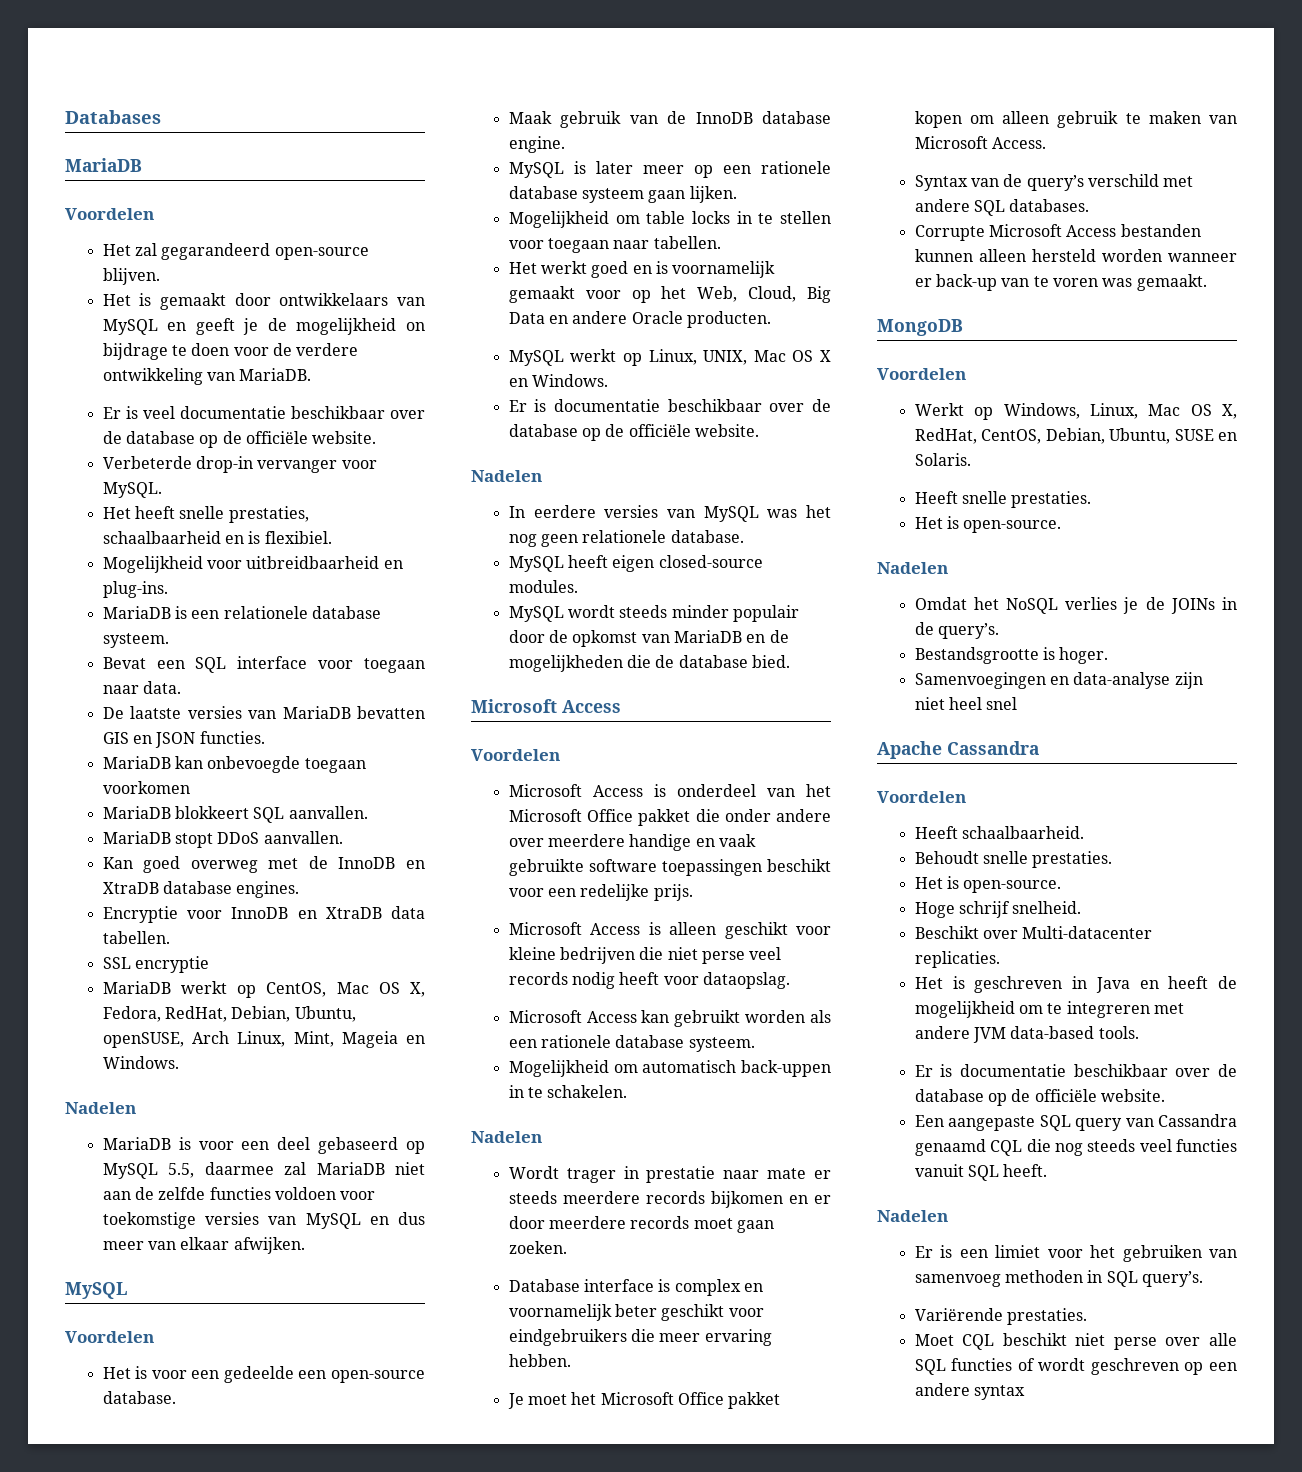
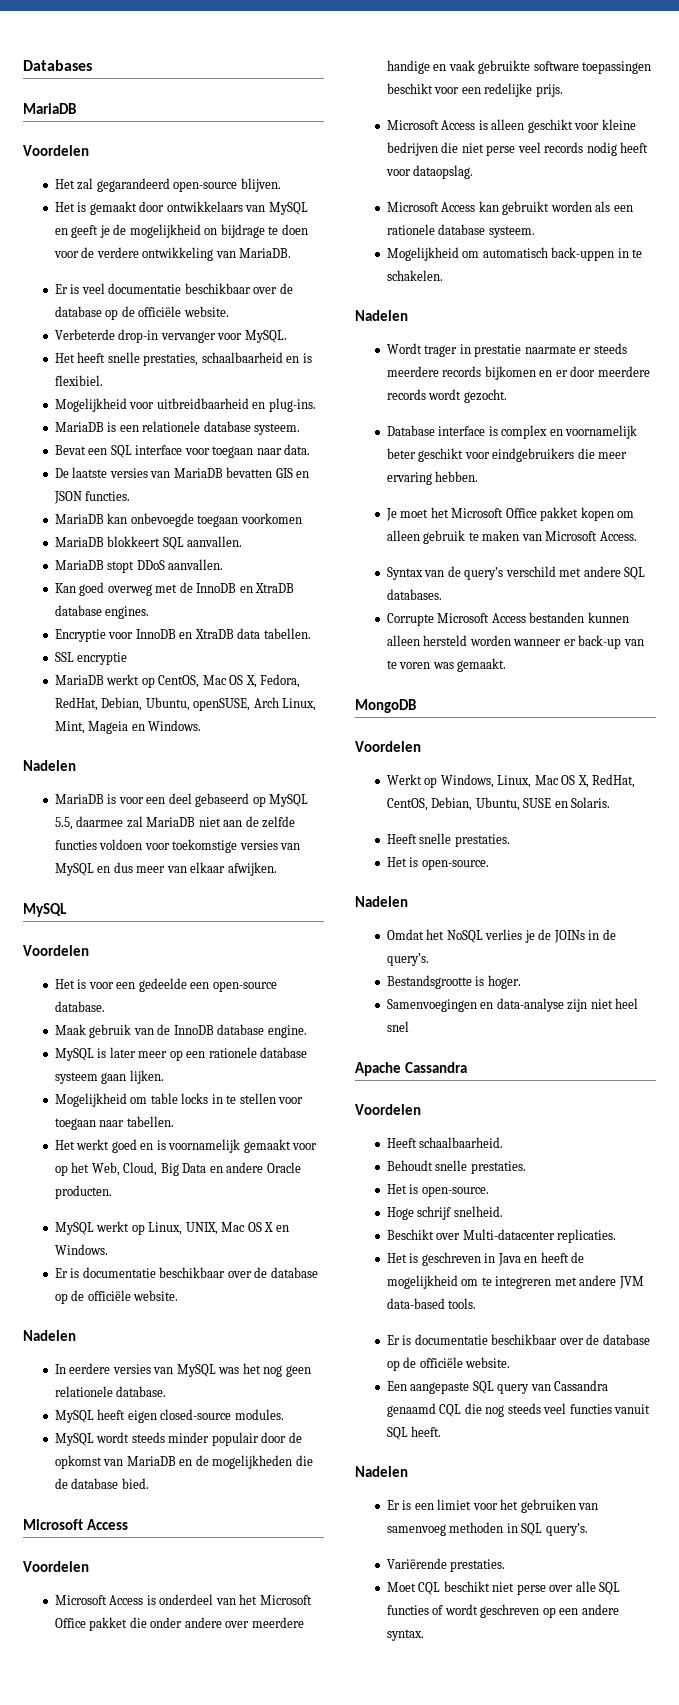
[723,1168,807,1179] naar mate -> [524,345,576,354] naarmate
[693,1218,775,1233] [508,1241,567,1254] moet gaan zoeken. -> [428,389,507,403] wordt gezocht.
[974,1385,1026,1400] syntax -> [386,1629,424,1641] syntax.

